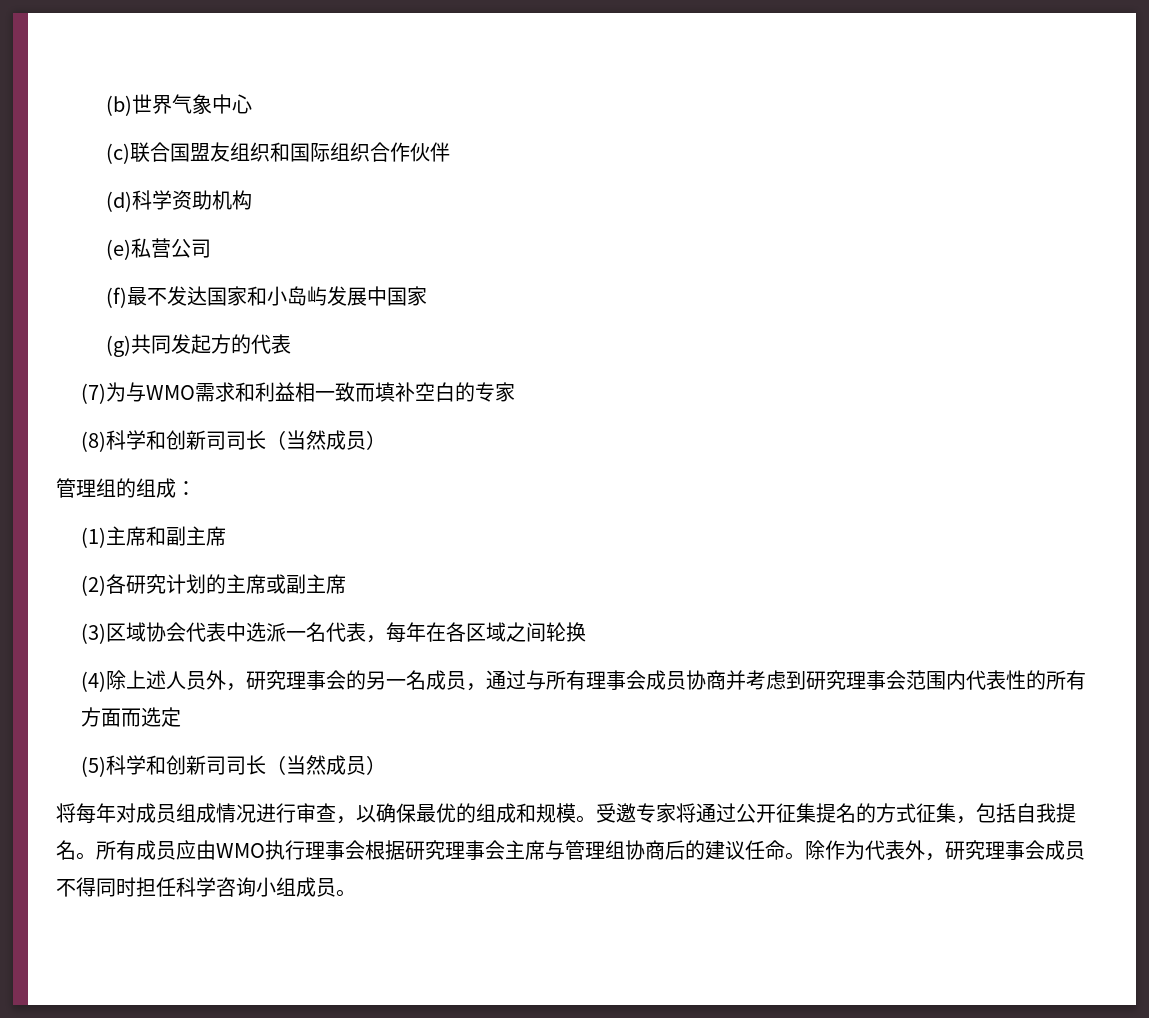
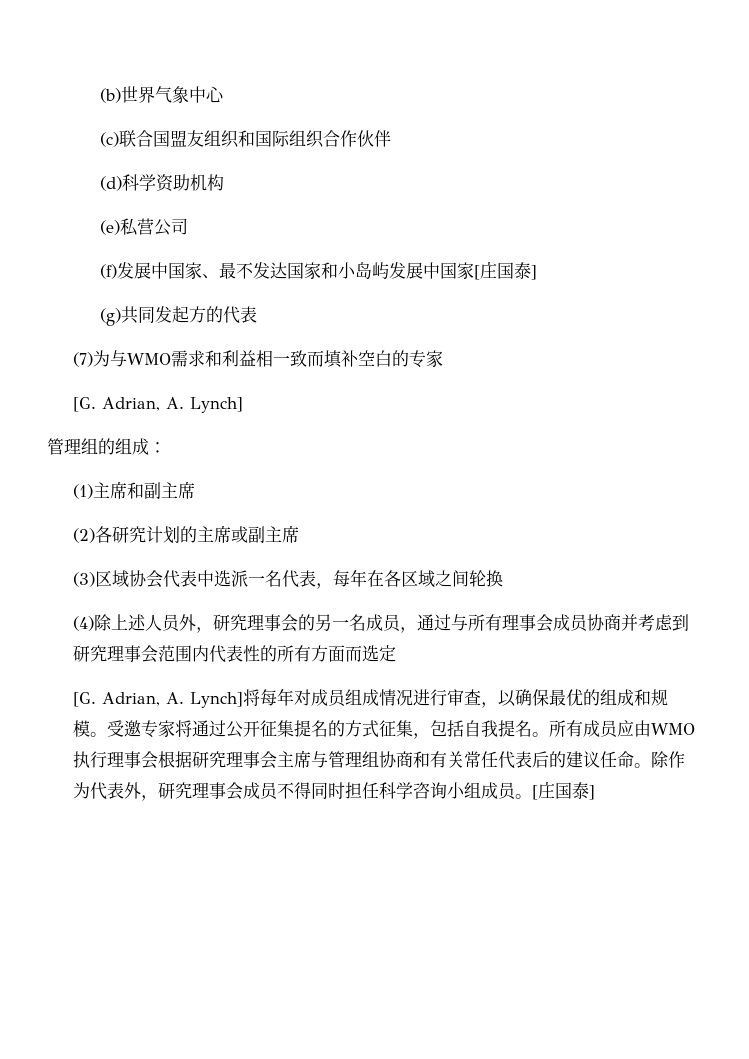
(128, 297) none -> [116,262,219,280] 发展中国家、
(428, 296) none -> [473,261,537,280] [庄国泰]
[81,430,387,452] (8)科学和创新司司长（当然成员） -> [73,397,244,413] [G. Adrian, A. Lynch]
[81,755,387,777] (5)科学和创新司司长（当然成员） // -> [73,692,244,708] [G. Adrian, A. Lynch]
(665, 850) none -> [413,751,533,769] 和有关常任代表
(356, 893) none -> [532,781,596,800] [庄国泰]

